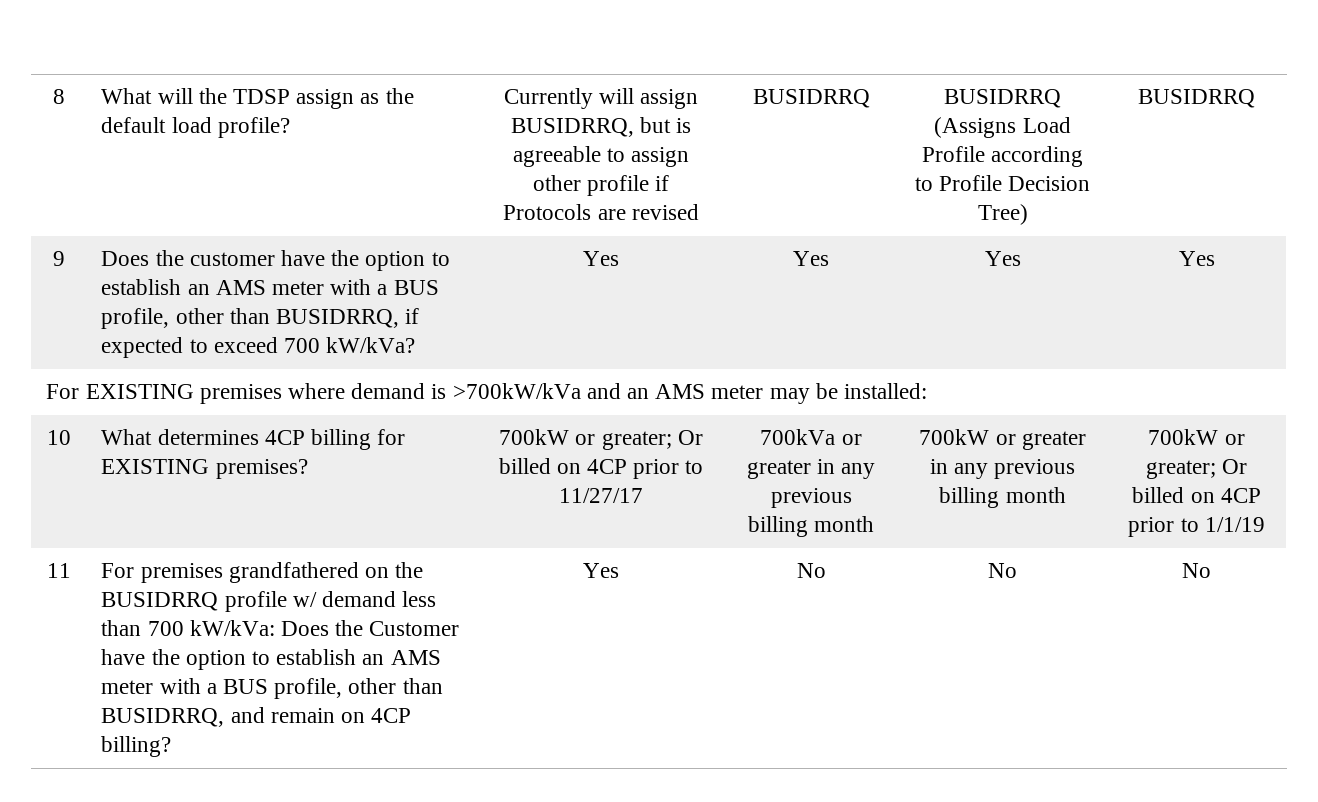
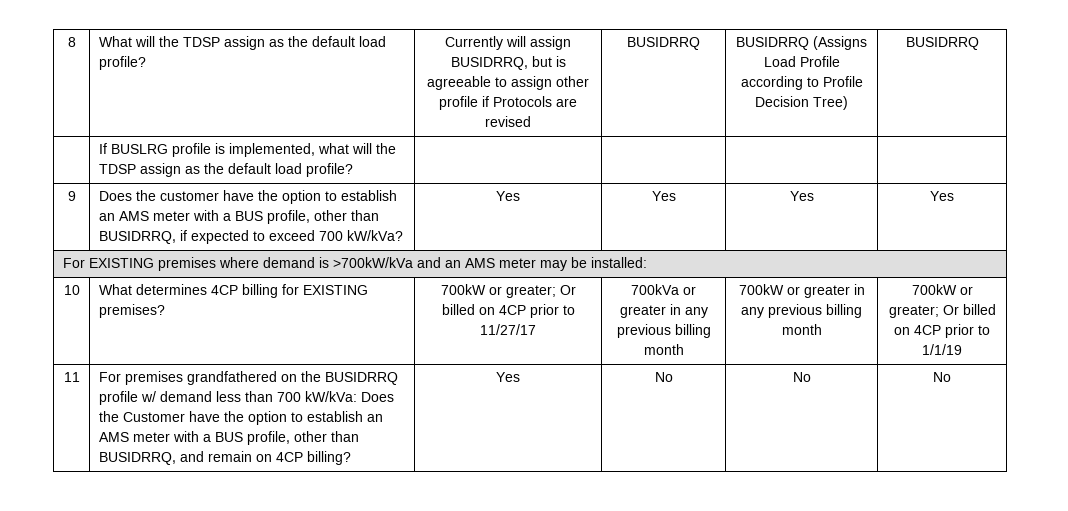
(1255, 98) none -> [98,143,396,157] [98,163,353,177] // | If BUSLRG profile is implemented, what will the TDSP assign as the default load profile? | | | |

